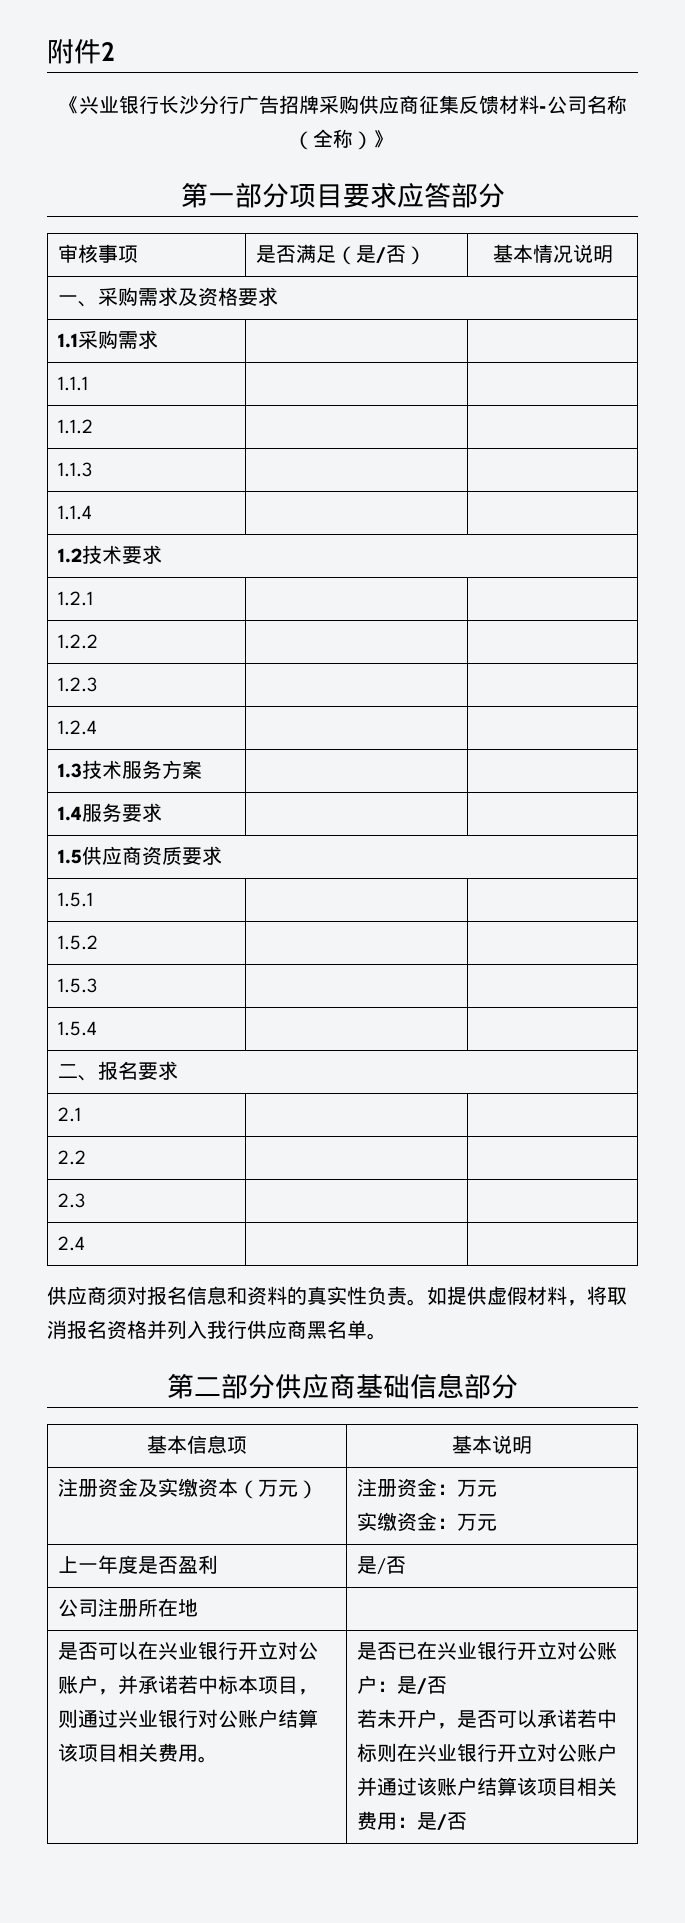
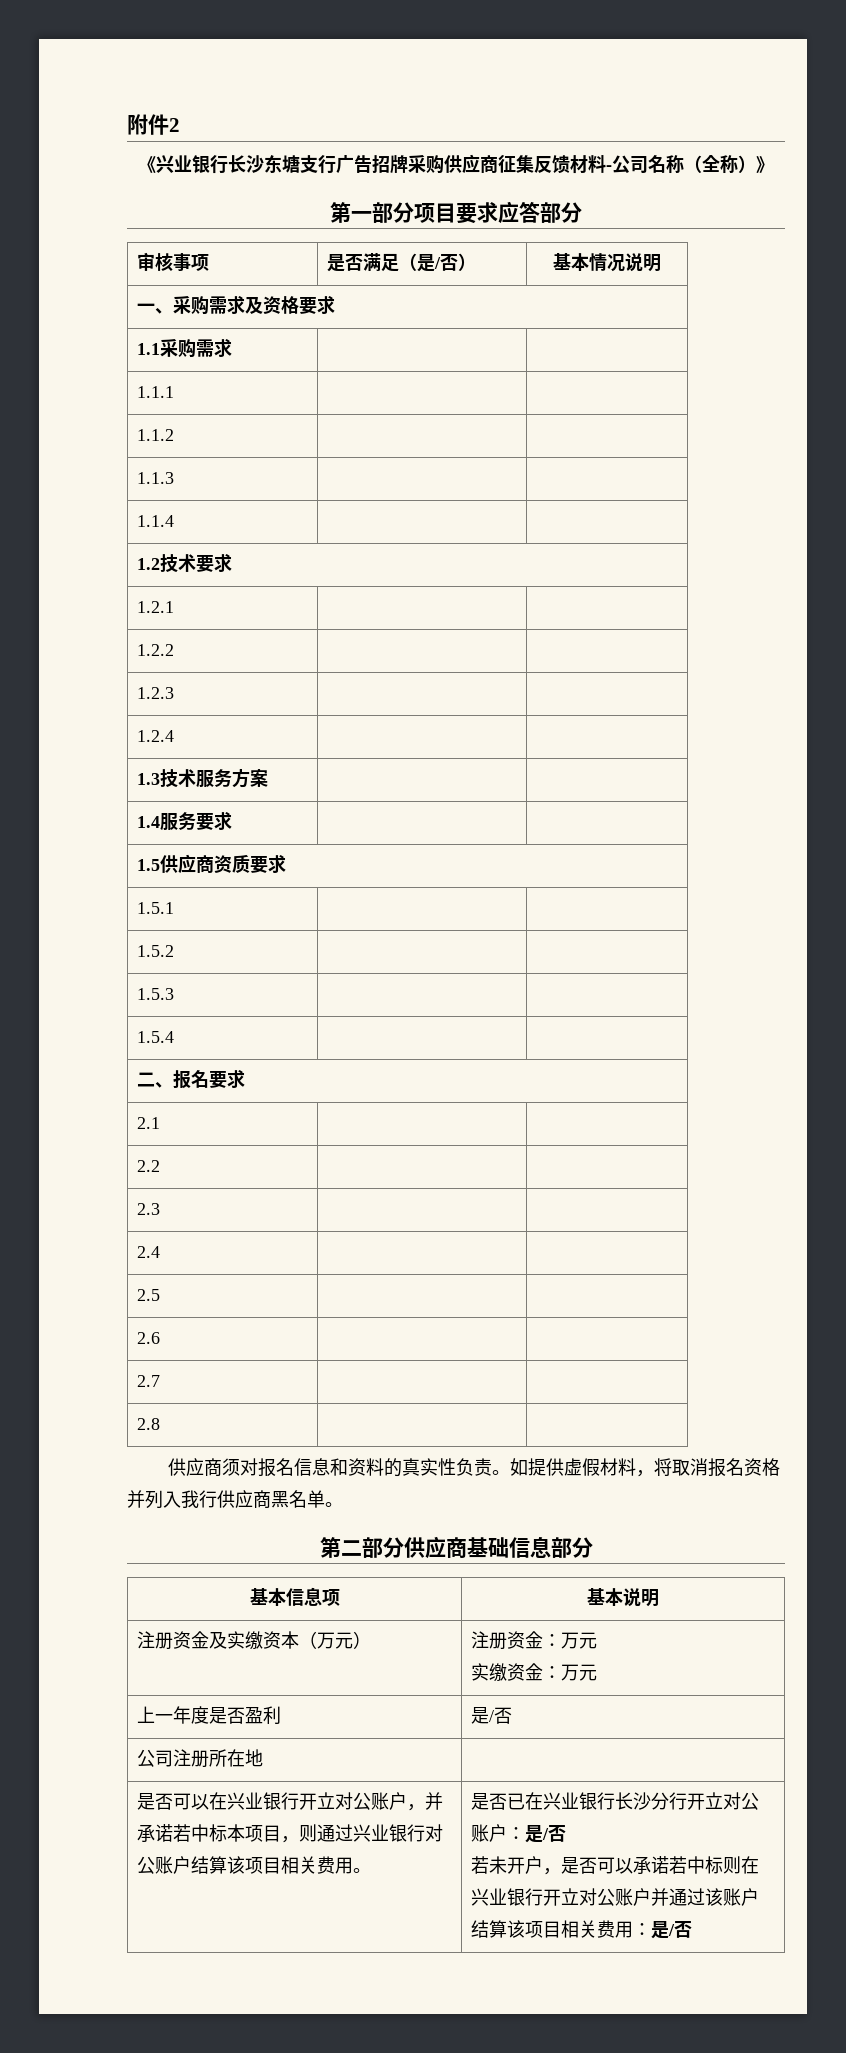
[198,95,219,114] 分 -> [264,154,318,173] 东塘支
(86, 1243) none -> [137,1289,161,1301] [137,1332,161,1344] [137,1375,161,1387] [137,1418,161,1430] // 2.5 | | // 2.6 | | // 2.7 | | // 2.8 | |
(518, 1650) none -> [615,1792,688,1810] 长沙分行

